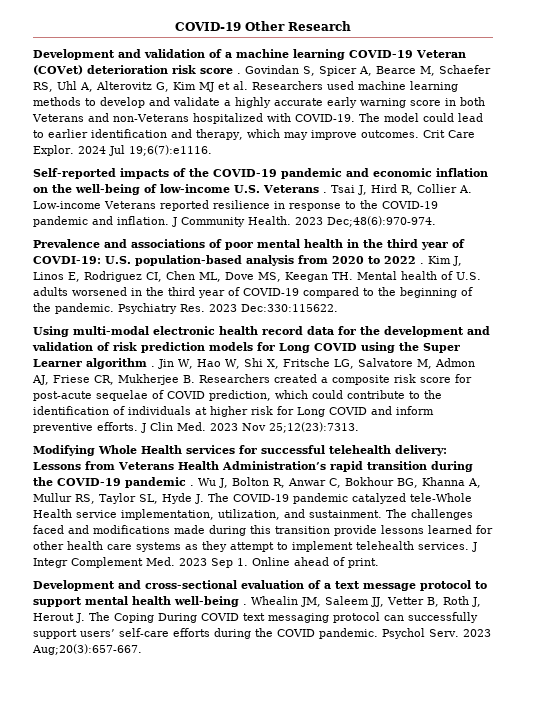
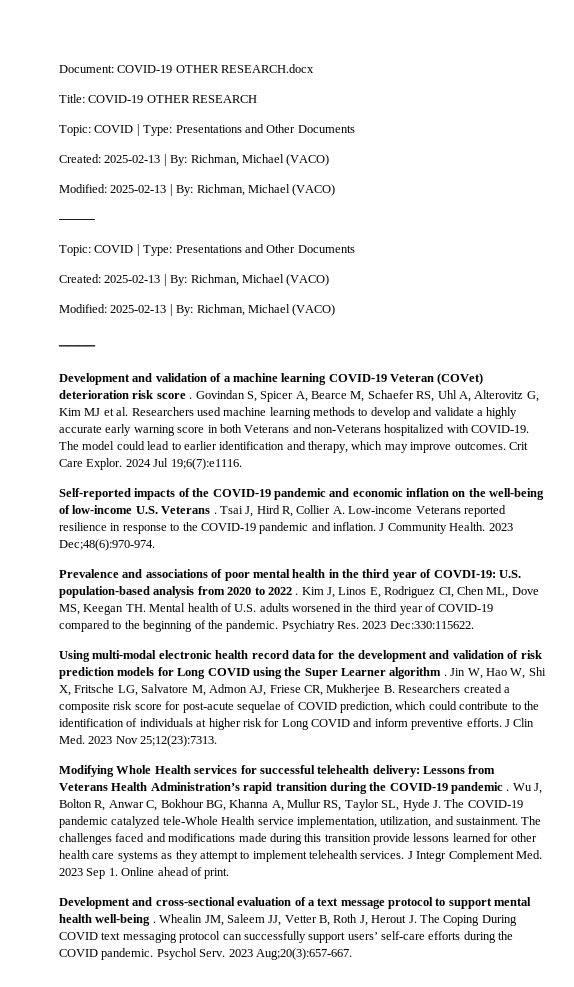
[175,21,351,31] COVID-19 Other Research -> [59,64,315,73] [59,94,258,103] [59,124,355,136] [59,154,330,166] [59,184,336,196] [58,219,95,223] [59,244,355,256] [59,274,330,286] [59,304,336,316] [58,345,96,351] Document: COVID-19 OTHER RESEARCH.docx // Title: COVID-19 OTHER RESEARCH // Topic: COVID | Type: Presentations and Other Documents // Created: 2025-02-13 | By: Richman, Michael (VACO) // Modified: 2025-02-13 | By: Richman, Michael (VACO) // ──── // Topic: COVID | Type: Presentations and Other Documents // Created: 2025-02-13 | By: Richman, Michael (VACO) // Modified: 2025-02-13 | By: Richman, Michael (VACO) // ────

